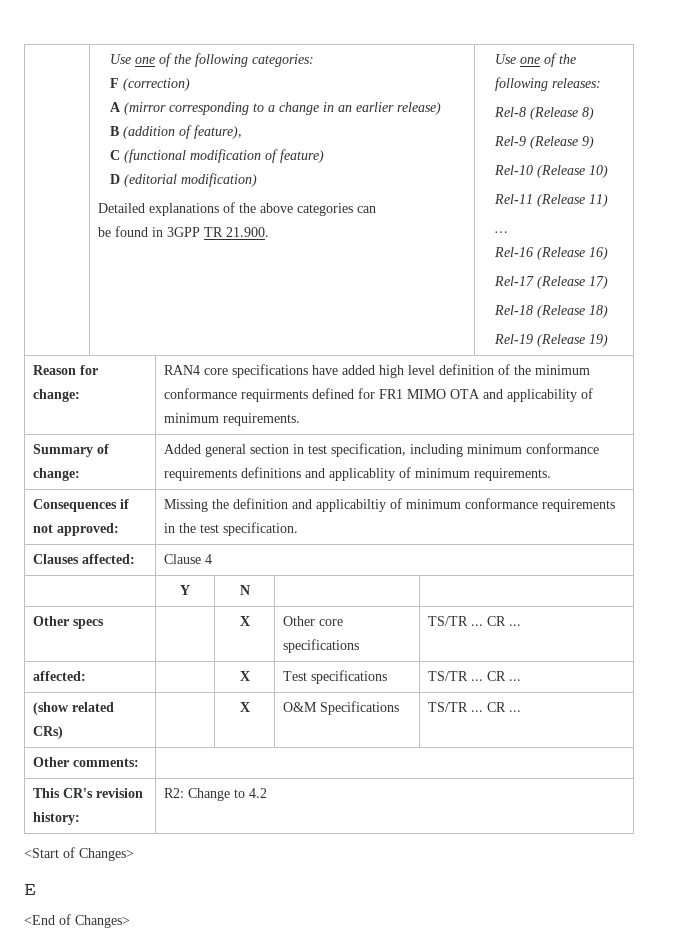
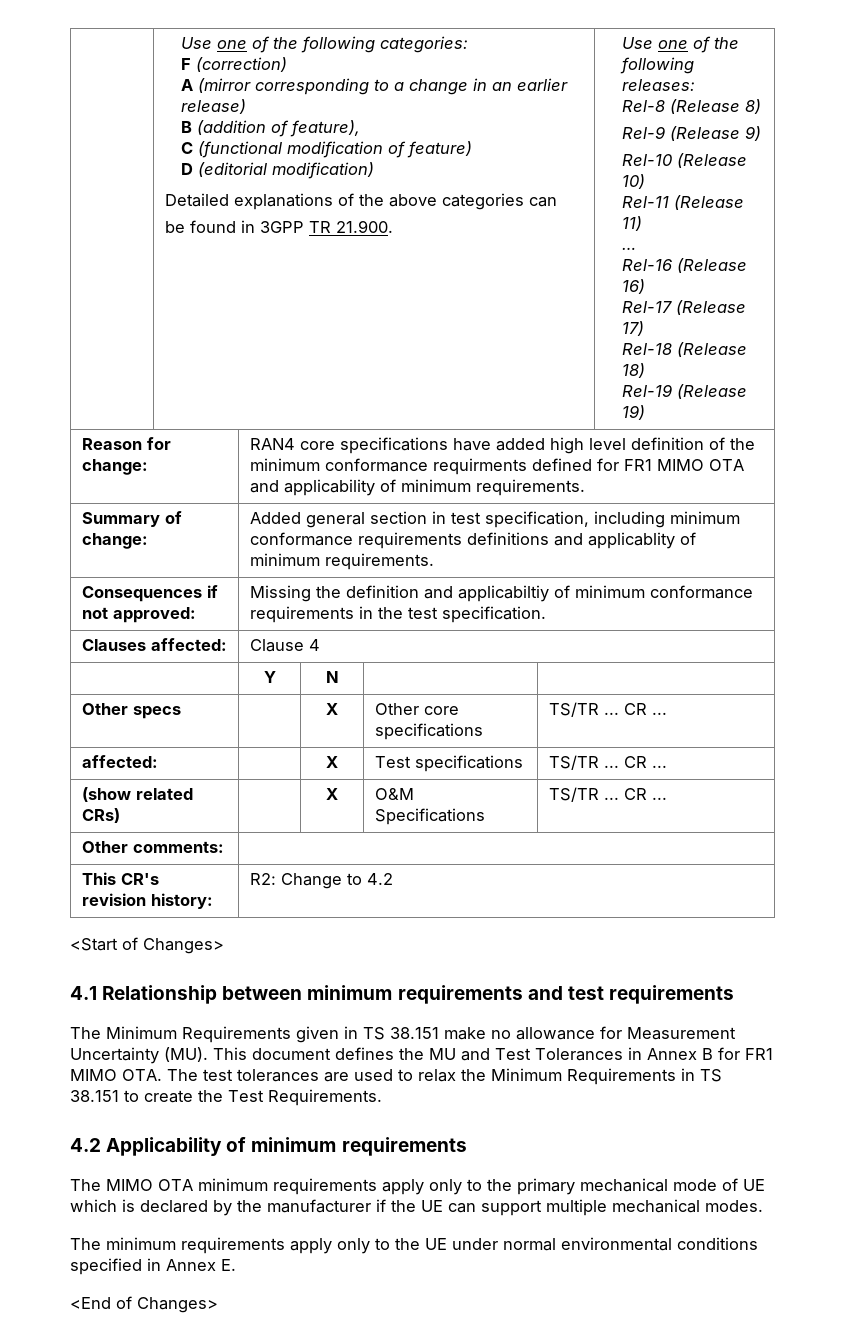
[24,884,36,895] E -> [70,985,734,1004] [70,1026,736,1043] [70,1047,773,1064] [70,1068,722,1085] [70,1089,382,1106] [70,1137,467,1156] [70,1178,765,1195] [70,1199,763,1216] [70,1237,758,1254] [70,1258,236,1275] 4.1 Relationship between minimum requirements and test requirements // The Minimum Requirements given in TS 38.151 make no allowance for Measurement Uncertainty (MU). This document defines the MU and Test Tolerances in Annex B for FR1 MIMO OTA. The test tolerances are used to relax the Minimum Requirements in TS 38.151 to create the Test Requirements. // 4.2 Applicability of minimum requirements // The MIMO OTA minimum requirements apply only to the primary mechanical mode of UE which is declared by the manufacturer if the UE can support multiple mechanical modes. // The minimum requirements apply only to the UE under normal environmental conditions specified in Annex E.

